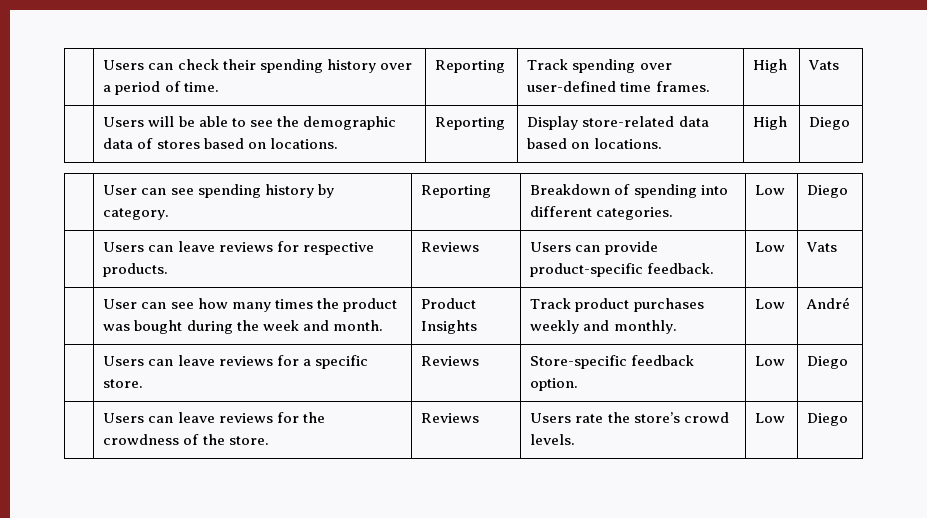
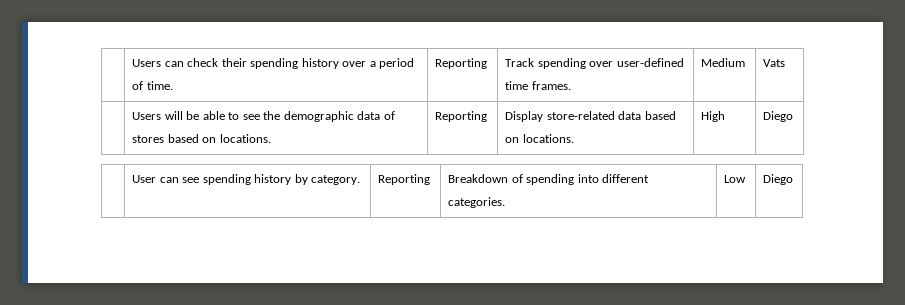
[753,59,788,73] High -> [701,58,746,67] Medium
[103,241,374,255] [103,263,169,277] [421,242,480,252] [530,241,658,255] [530,263,715,277] [755,242,786,252] [806,242,838,252] [103,298,397,312] [103,320,383,334] [421,298,477,309] [421,320,478,334] [530,298,704,312] [530,320,677,334] [755,299,786,309] [806,297,851,309] [103,355,368,369] [103,379,144,388] [421,356,480,366] [530,355,695,369] [530,378,579,391] [755,356,786,366] [807,356,849,369] [103,412,325,423] [103,434,269,445] [421,413,480,423] [530,412,729,423] [530,434,576,445] [755,413,786,423] [807,413,849,426] // | Users can leave reviews for respective products. | Reviews | Users can provide product-specific feedback. | Low | Vats // | User can see how many times the product was bought during the week and month. | Product Insights | Track product purchases weekly and monthly. | Low | André // | Users can leave reviews for a specific store. | Reviews | Store-specific feedback option. | Low | Diego // | Users can leave reviews for the crowdness of the store. | Reviews | Users rate the store’s crowd levels. | Low | Diego -> (794, 179) none

